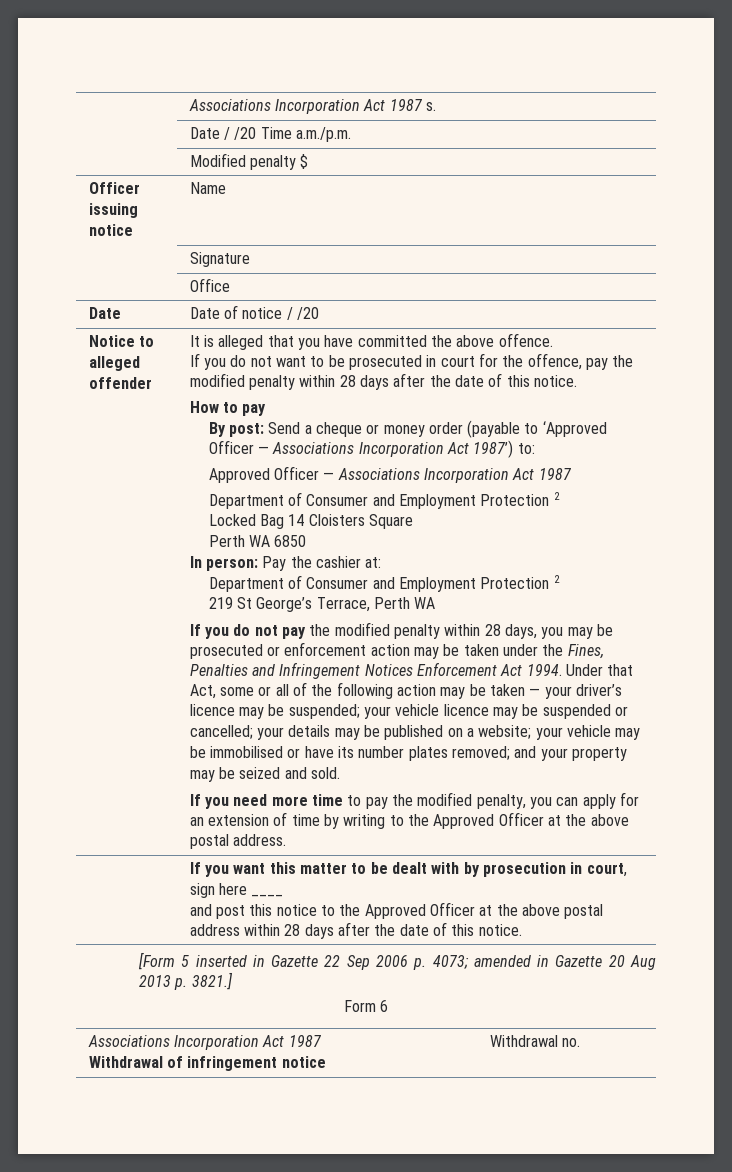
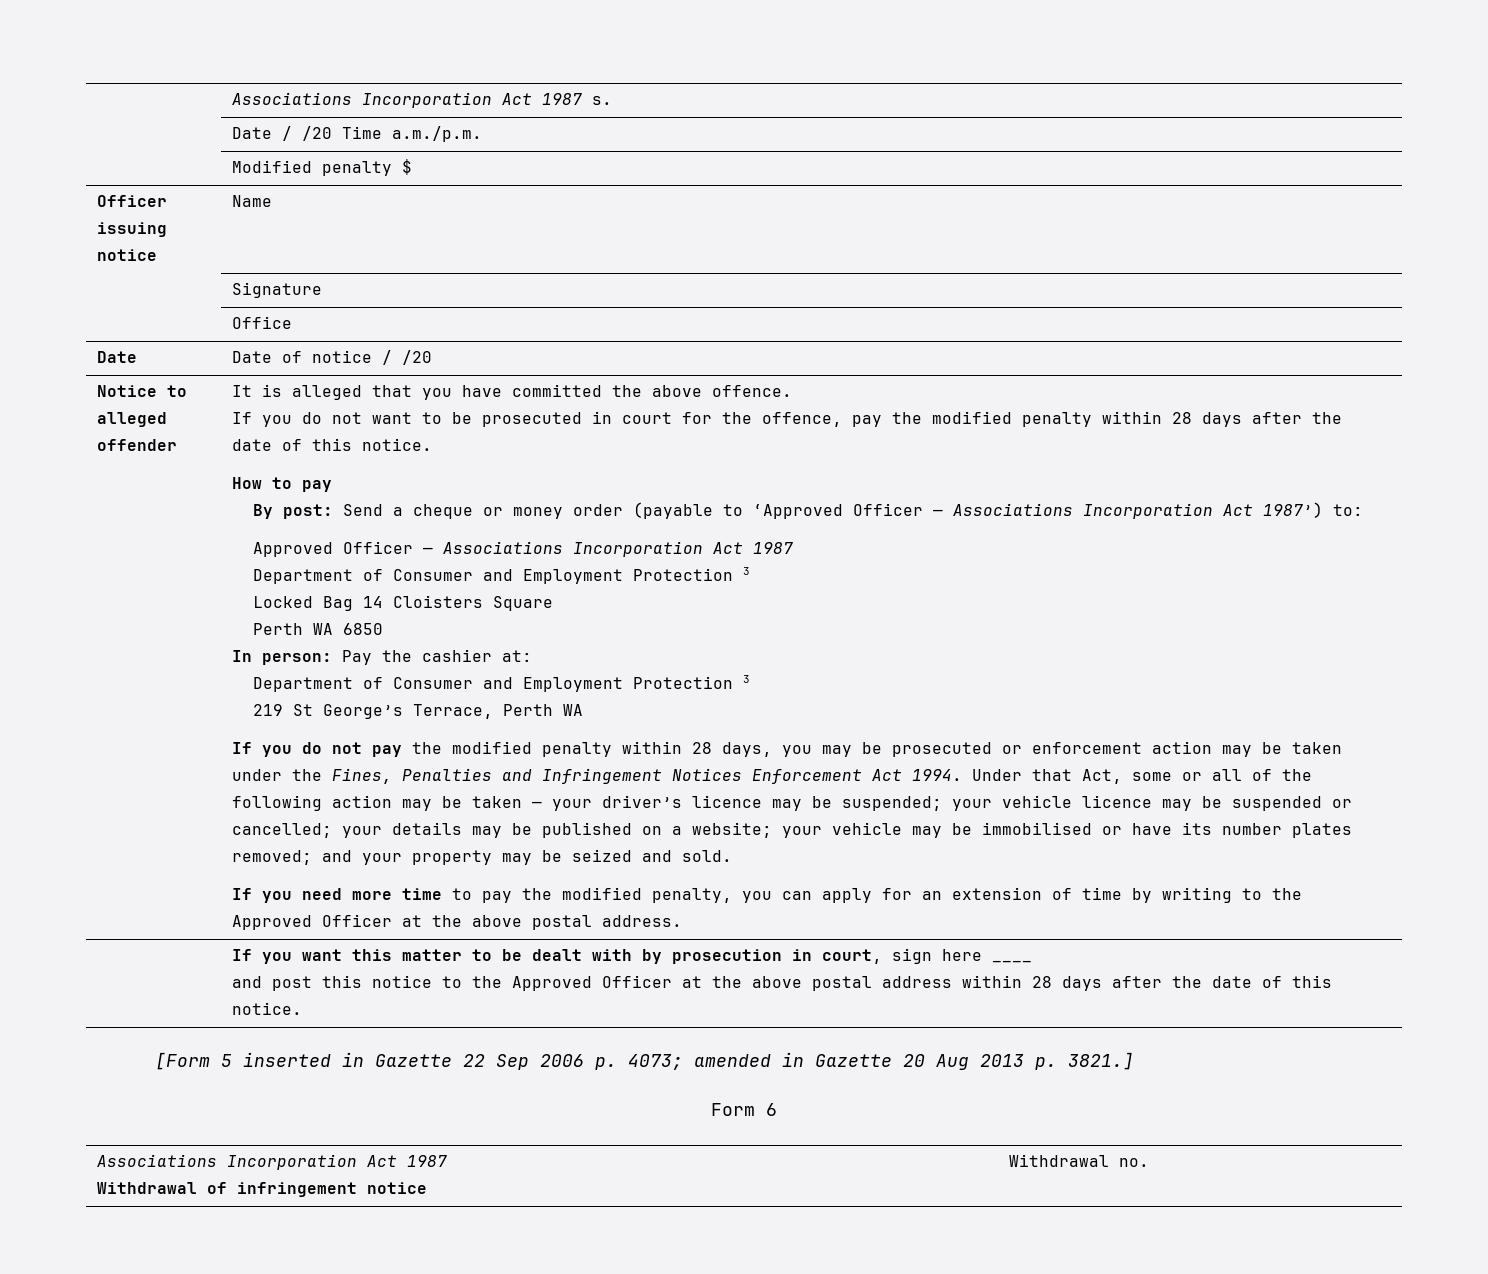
[553,492,560,500] 2 -> [742,567,750,575] 3
[553,575,560,583] 2 -> [742,675,750,683] 3

